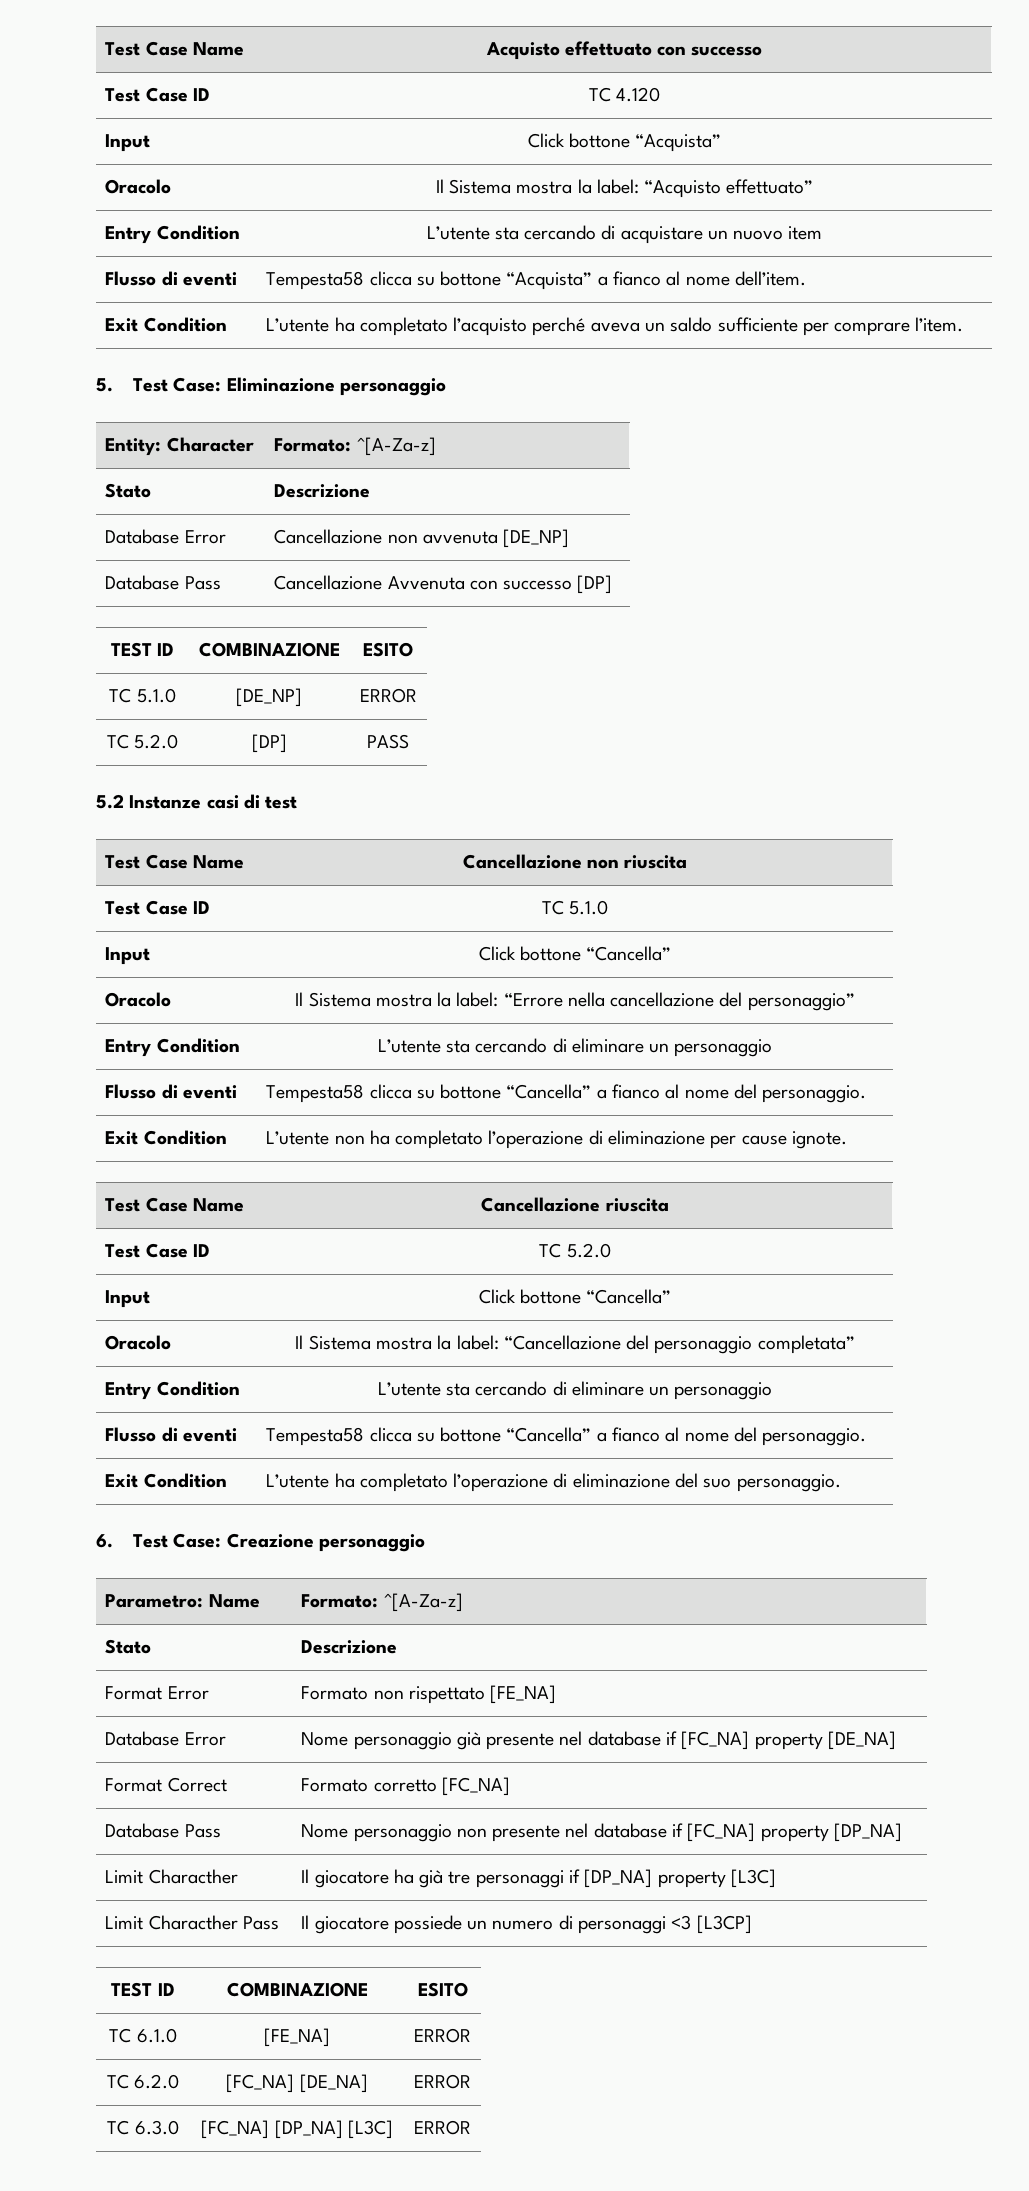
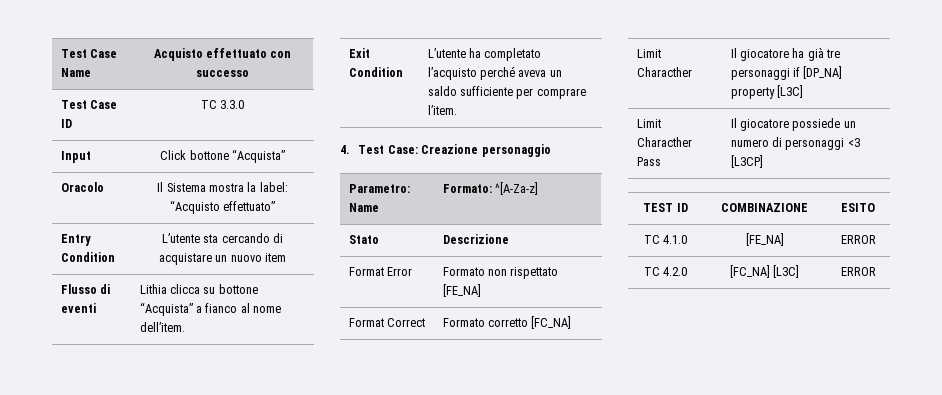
[616,87,661,102] 4.120 -> [220,100,245,109] 3.3.0
[266,271,365,290] Tempesta58 -> [139,284,167,294] Lithia
[96,377,446,396] [105,437,254,456] [274,437,436,456] [105,483,152,498] [274,484,371,498] [105,529,226,544] [274,529,570,548] [105,575,221,590] [274,575,613,594] [110,642,175,657] [198,642,340,657] [363,642,413,657] [109,688,176,703] [236,688,302,707] [359,688,417,703] [106,734,179,749] [251,734,287,753] [367,734,409,749] [96,794,298,809] [105,854,244,869] [462,854,688,869] [105,900,210,915] [541,900,609,915] [105,947,151,965] [478,946,672,961] [105,992,172,1007] [295,992,855,1011] [105,1038,240,1057] [377,1038,773,1057] [105,1084,237,1099] [266,1084,867,1103] [105,1130,227,1145] [266,1130,847,1149] [105,1197,244,1212] [481,1197,669,1212] [105,1243,210,1258] [539,1243,611,1258] [105,1290,151,1308] [478,1289,672,1304] [105,1335,172,1350] [295,1335,855,1354] [105,1381,240,1400] [377,1381,773,1400] [105,1427,237,1442] [266,1427,867,1446] [105,1473,227,1488] [266,1473,841,1492] [96,1533,222,1548] 5. Test Case: Eliminazione personaggio // Entity: Character | Formato: ^[A-Za-z] // Stato | Descrizione // Database Error | Cancellazione non avvenuta [DE_NP] // Database Pass | Cancellazione Avvenuta con successo [DP] // TEST ID | COMBINAZIONE | ESITO // TC 5.1.0 | [DE_NP] | ERROR // TC 5.2.0 | [DP] | PASS // 5.2 Instanze casi di test // Test Case Name | Cancellazione non riuscita // Test Case ID | TC 5.1.0 // Input | Click bottone “Cancella” // Oracolo | Il Sistema mostra la label: “Errore nella cancellazione del personaggio” // Entry Condition | L’utente sta cercando di eliminare un personaggio // Flusso di eventi | Tempesta58 clicca su bottone “Cancella” a fianco al nome del personaggio. // Exit Condition | L’utente non ha completato l’operazione di eliminazione per cause ignote. // Test Case Name | Cancellazione riuscita // Test Case ID | TC 5.2.0 // Input | Click bottone “Cancella” // Oracolo | Il Sistema mostra la label: “Cancellazione del personaggio completata” // Entry Condition | L’utente sta cercando di eliminare un personaggio // Flusso di eventi | Tempesta58 clicca su bottone “Cancella” a fianco al nome del personaggio. // Exit Condition | L’utente ha completato l’operazione di eliminazione del suo personaggio. // 6. Test Case: -> [340,145,418,154] 4. Test Case:
[105,1731,226,1746] [301,1731,896,1750] // Database Error | Nome personaggio già presente nel database if [FC_NA] property [DE_NA] -> (481, 290) none
[105,1823,221,1838] [301,1823,902,1842] // Database Pass | Nome personaggio non presente nel database if [FC_NA] property [DP_NA] -> (572, 322) none
[136,2028,177,2043] 6.1.0 -> [663,235,688,244] 4.1.0
[134,2074,180,2089] [226,2074,368,2093] [414,2074,471,2089] [107,2120,179,2135] [201,2120,343,2139] 6.2.0 | [FC_NA] [DE_NA] | ERROR // TC 6.3.0 | [FC_NA] [DP_NA] -> [663,267,688,276] [729,265,770,278] 4.2.0 | [FC_NA]

